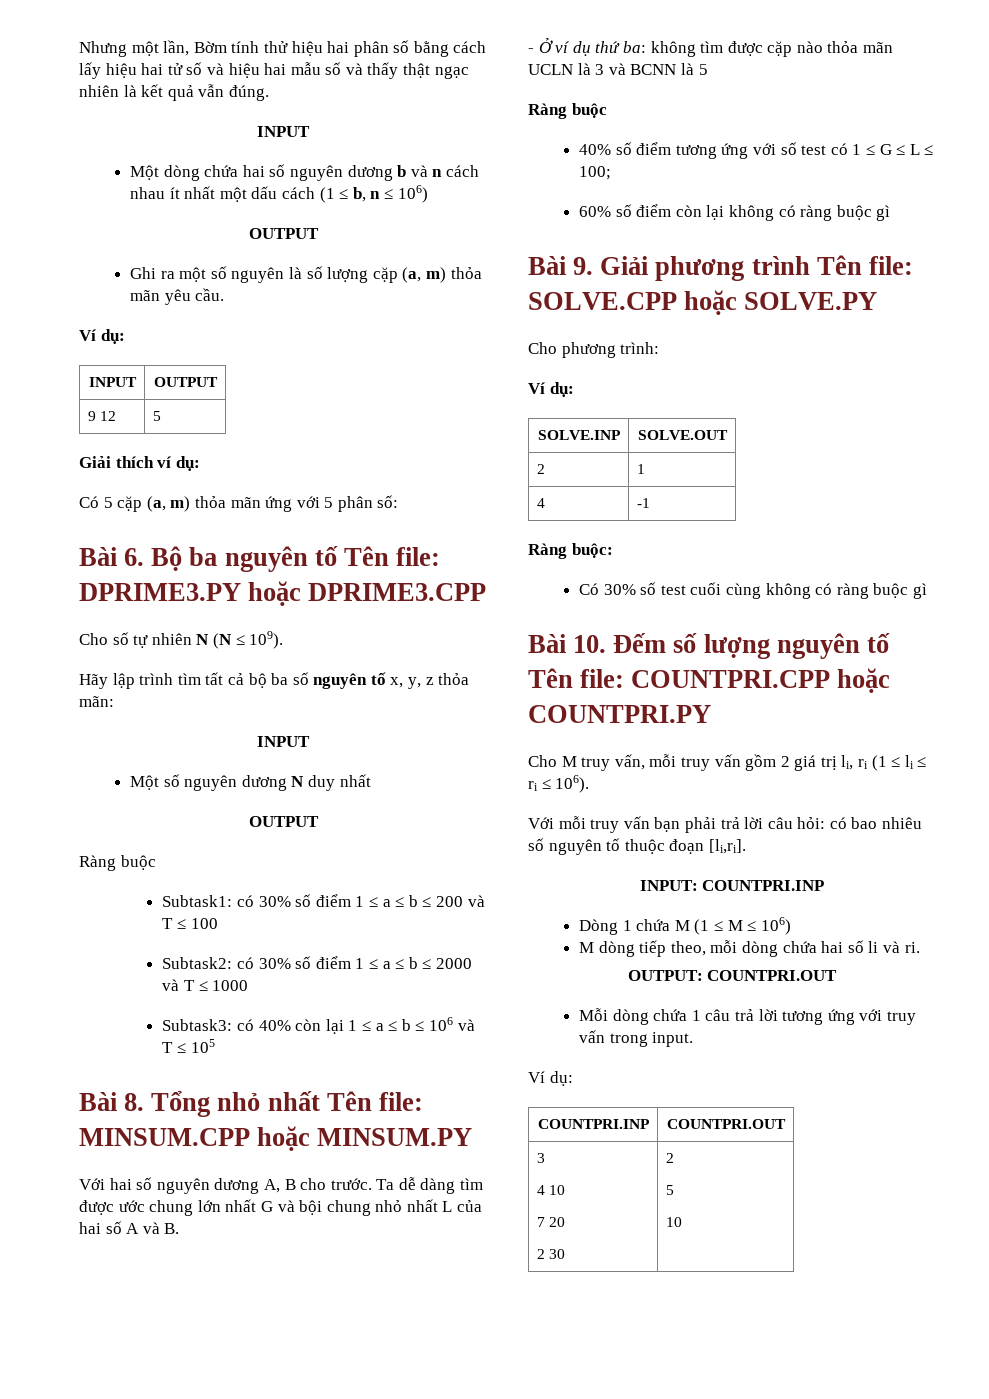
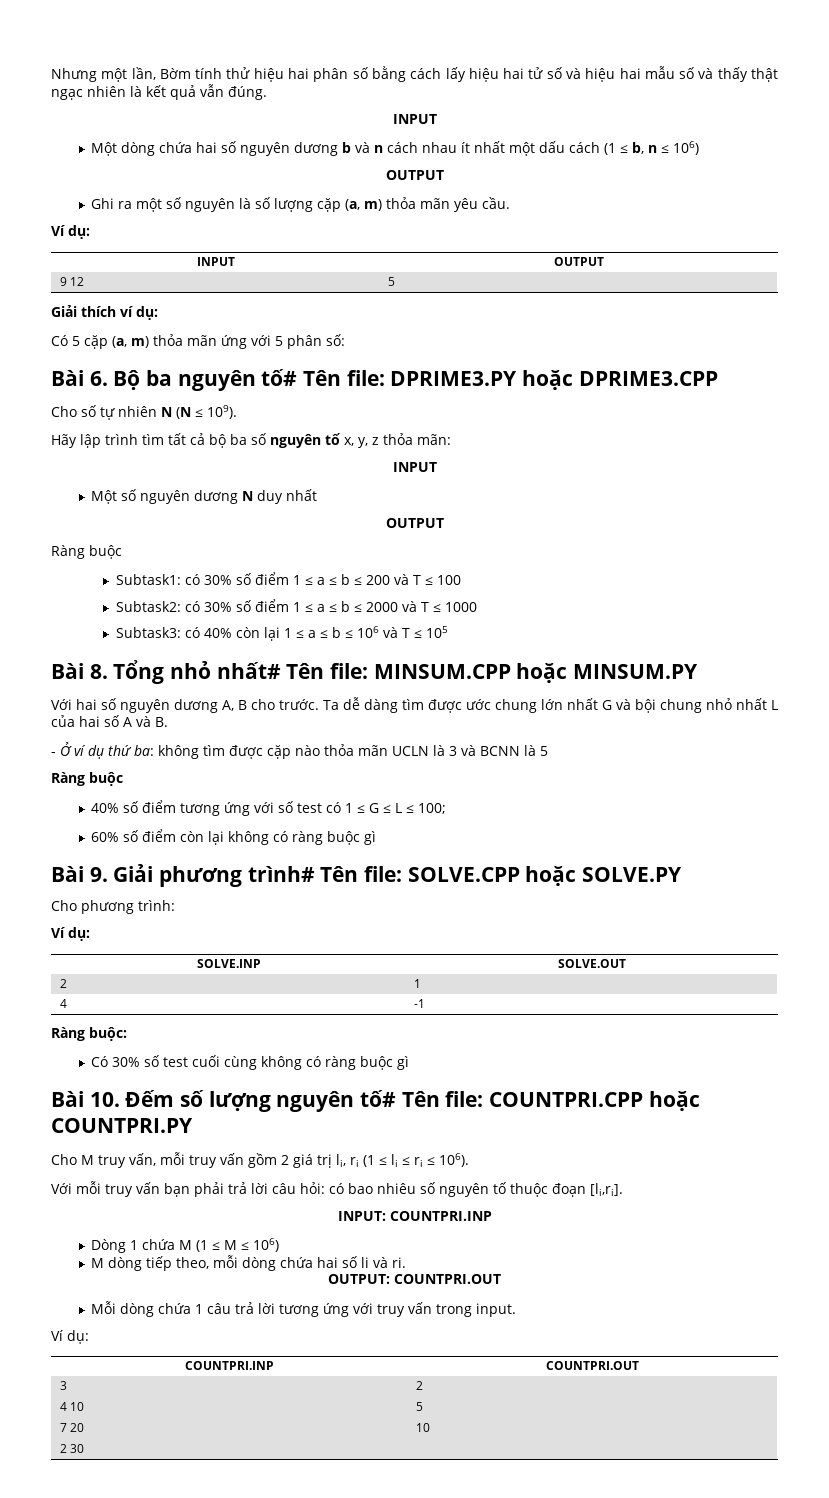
[314,546,338,566] tố -> [261,369,298,386] tố#
[267,1091,320,1111] nhất -> [216,662,281,679] nhất#
[751,256,810,275] trình -> [247,866,315,882] trình#
[866,633,890,653] tố -> [360,1090,397,1107] tố#

